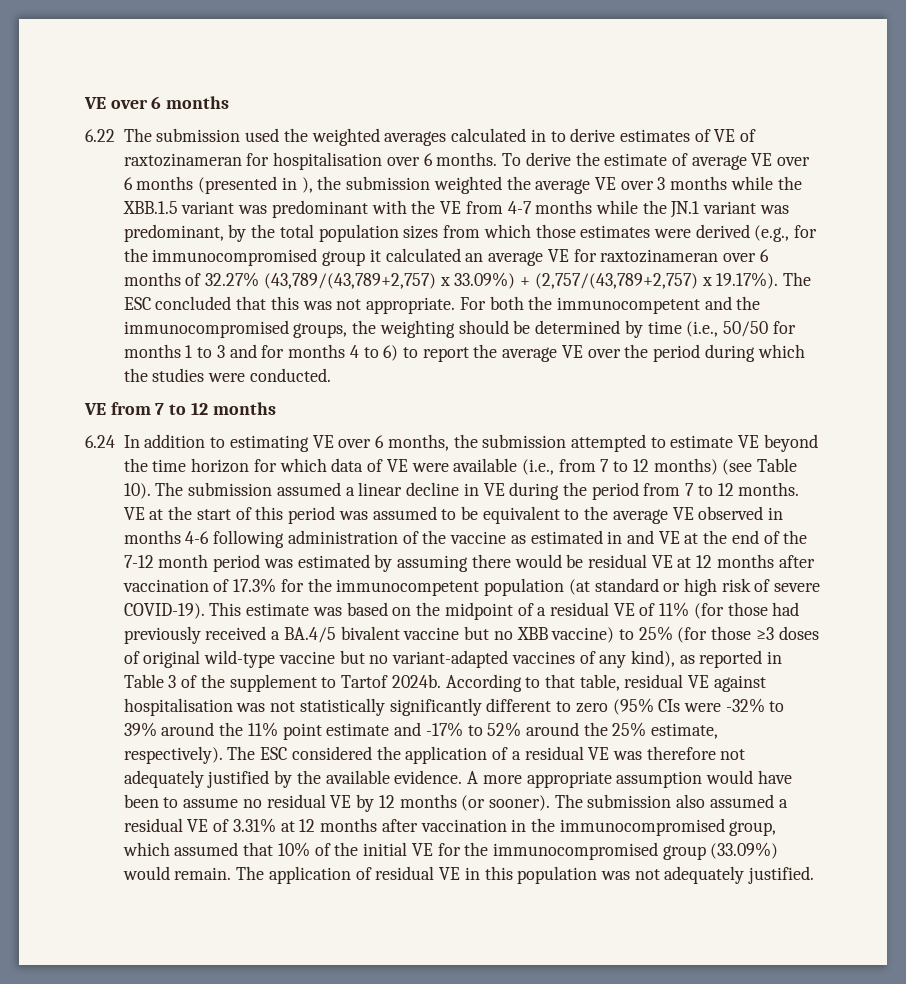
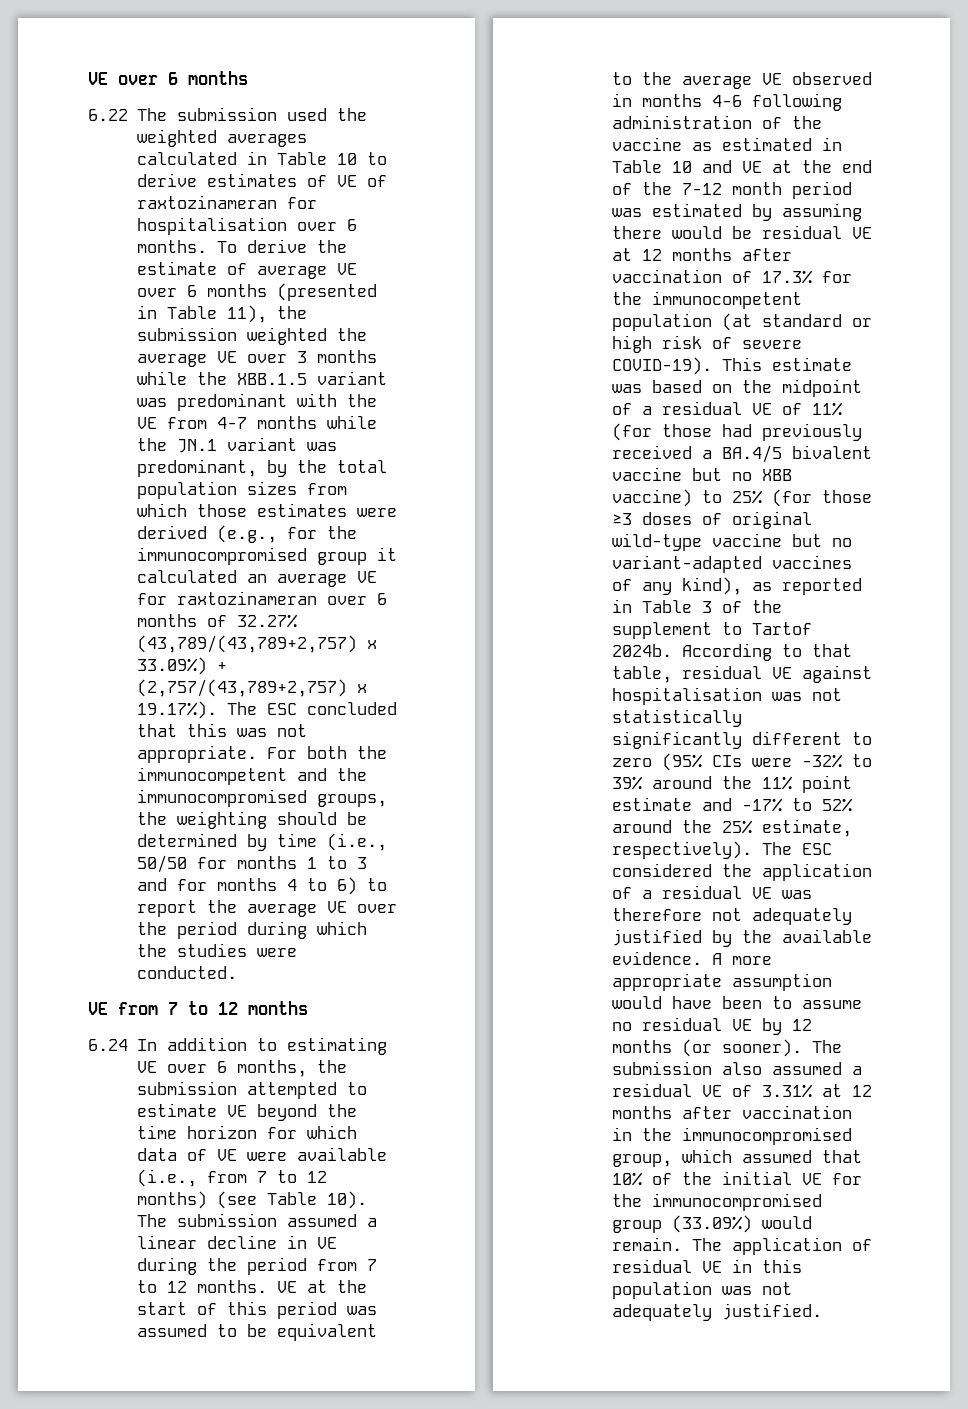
(546, 135) none -> [276,152,357,165] Table 10
[301,177,313,193] ), -> [166,305,267,323] Table 11),
(623, 537) none -> [611,160,692,173] Table 10

